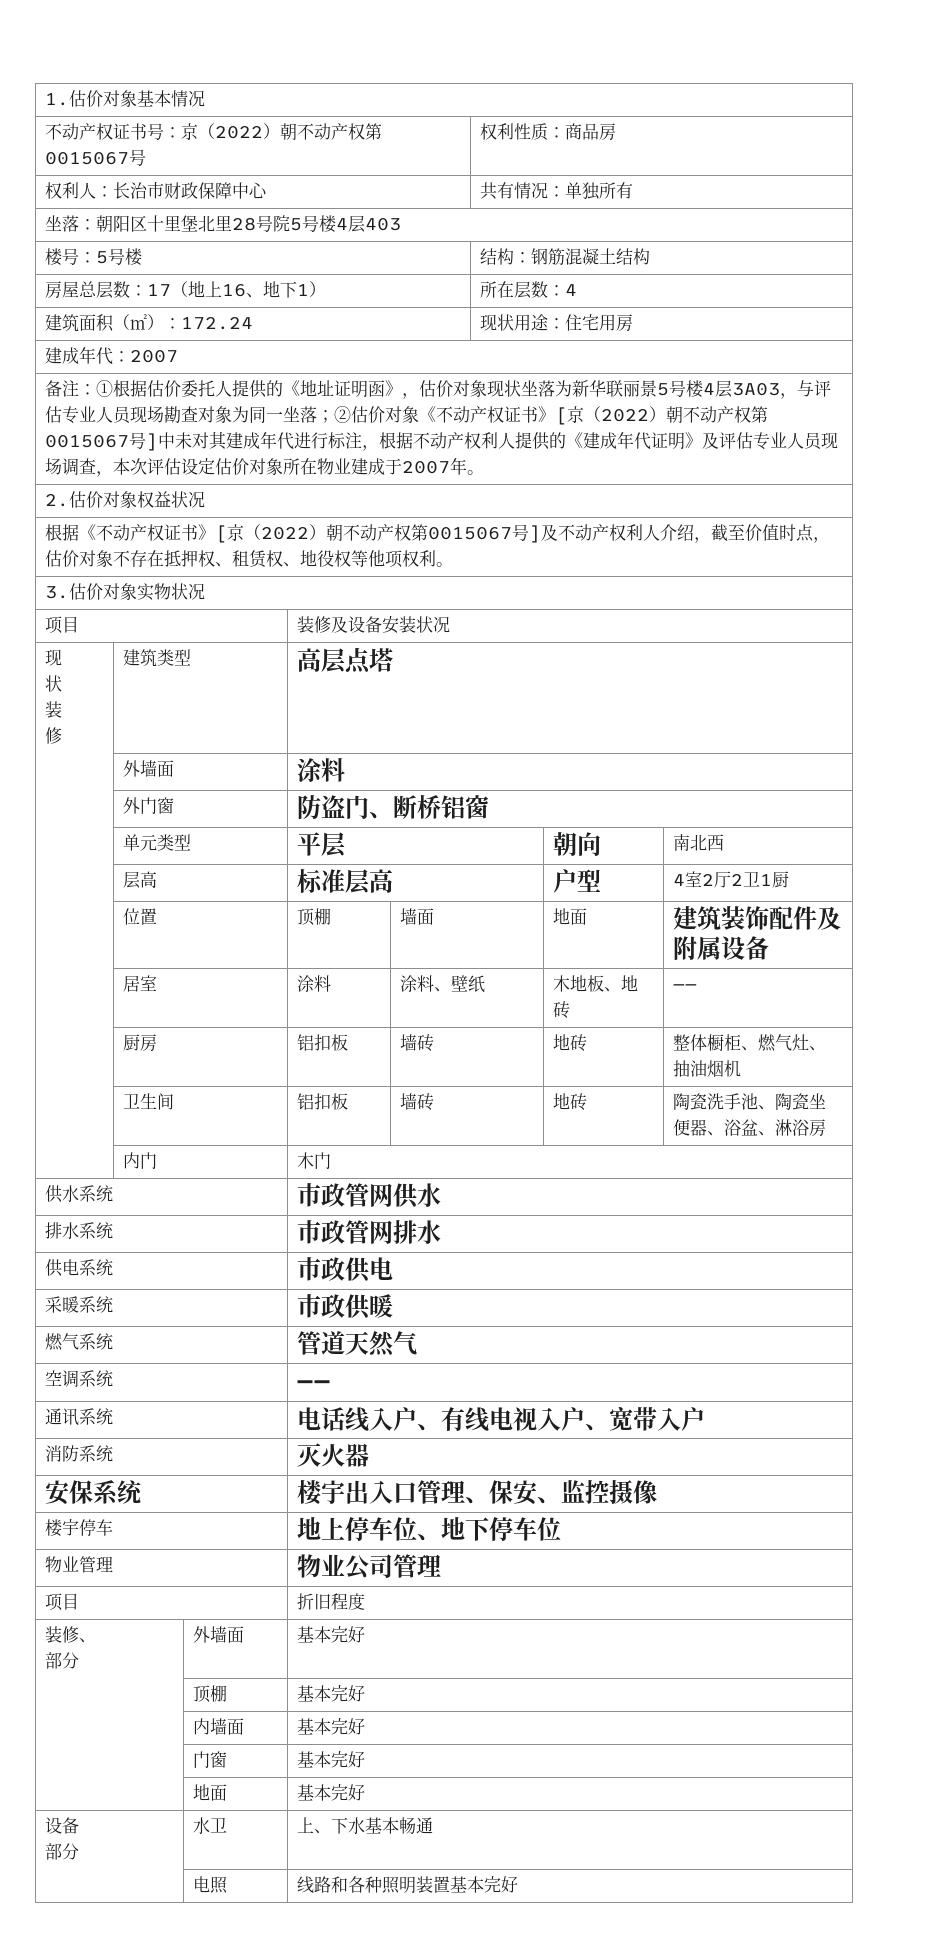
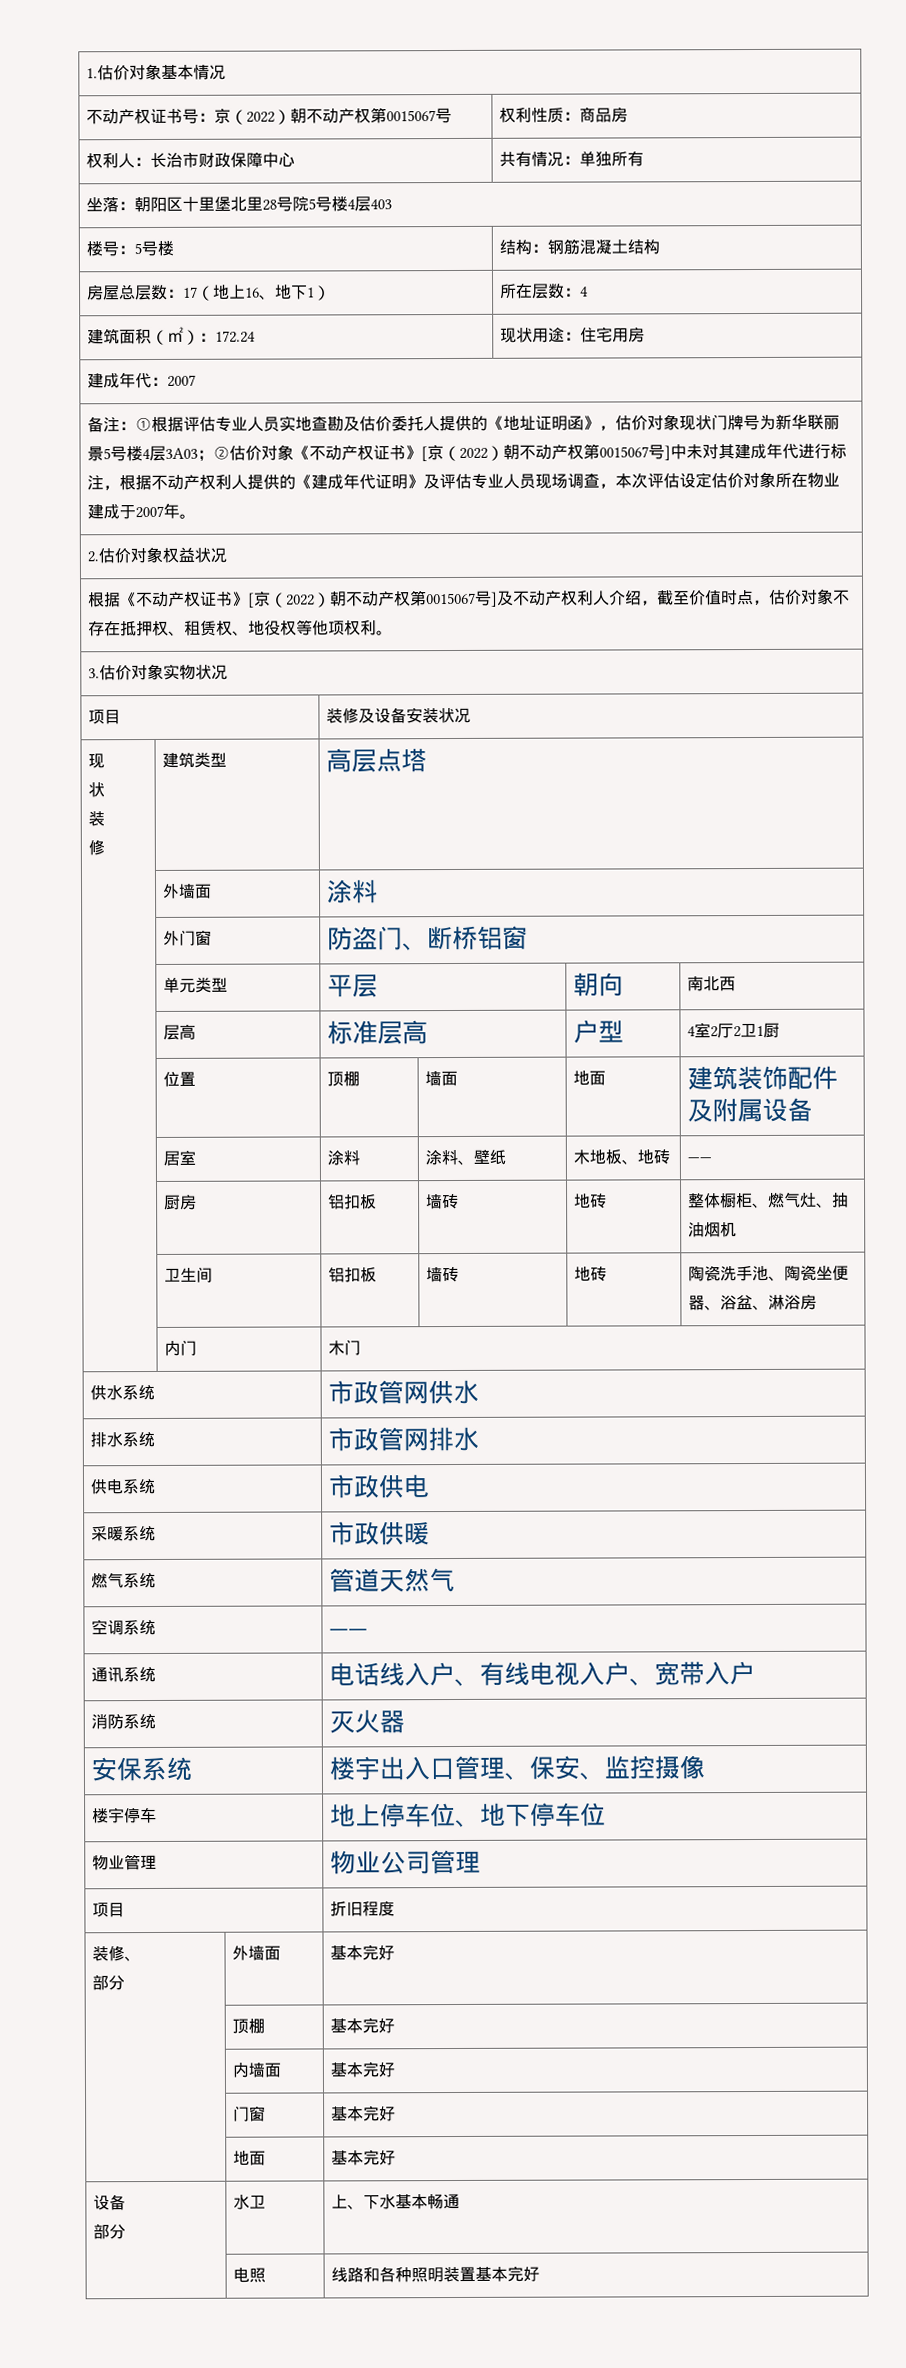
(148, 388) none -> [183,415,361,432] 评估专业人员实地查勘及
[521,380,556,397] 坐落 -> [711,414,761,431] 门牌号
[780,380,832,399] [45,406,318,424] ，与评估专业人员现场勘查对象为同一坐落 -> (199, 453) none

